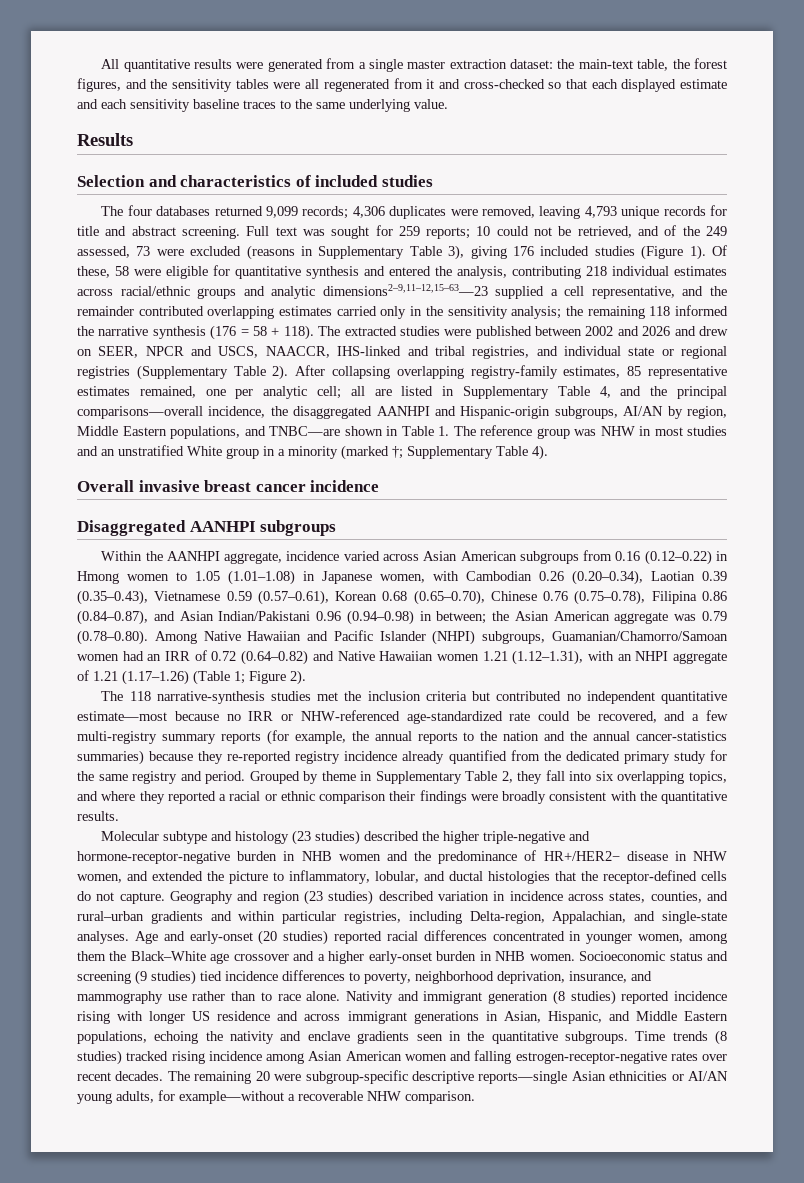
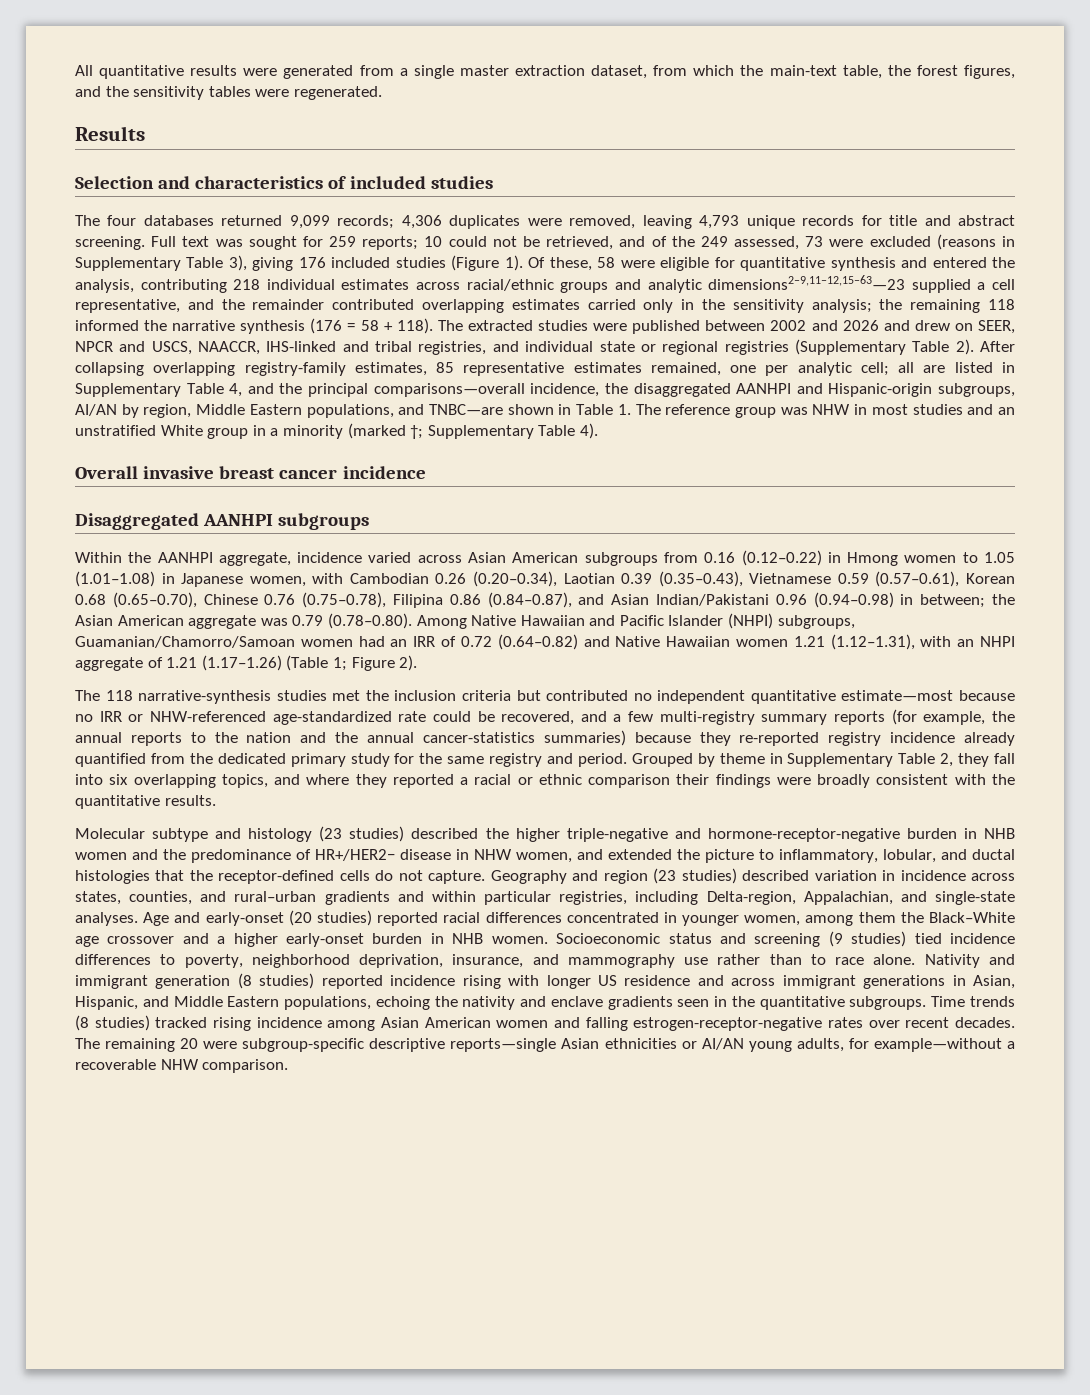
[510,59,554,69] dataset: -> [591,65,735,79] dataset, from which
[305,78,727,92] [77,99,448,112] all regenerated from it and cross-checked so that each displayed estimate and each sensitivity baseline traces to the same underlying value. -> [293,86,382,100] regenerated.

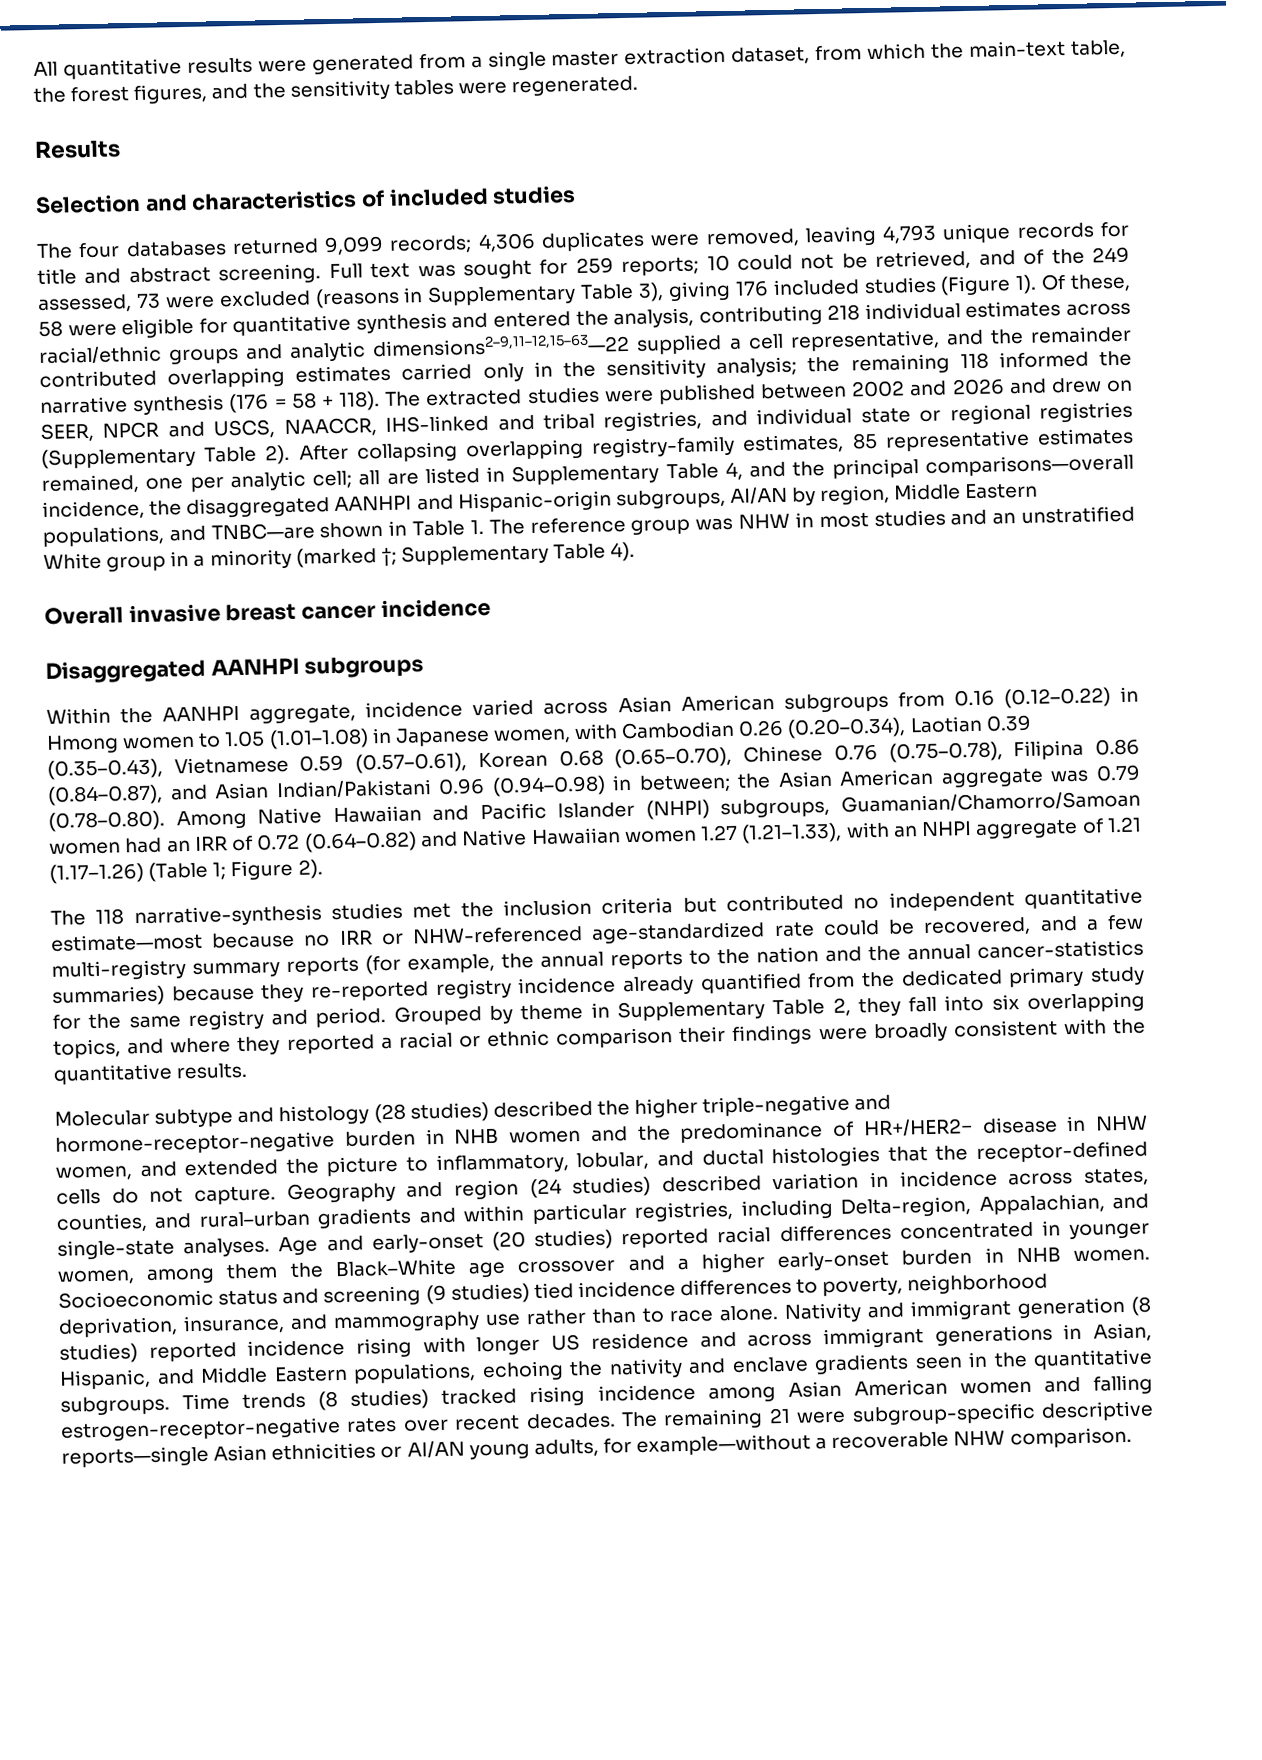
[708,275,906,290] dimensions2–9,11–12,15–63—23 -> [372,332,631,358] dimensions2–9,11–12,15–63—22
[793,634,915,650] 1.21 (1.12–1.31), -> [700,822,843,844] 1.27 (1.21–1.33),
[319,826,343,842] (23 -> [373,1103,406,1124] (28
[653,868,677,884] (23 -> [529,1178,562,1199] (24
[180,1038,199,1049] 20 -> [768,1407,791,1424] 21

